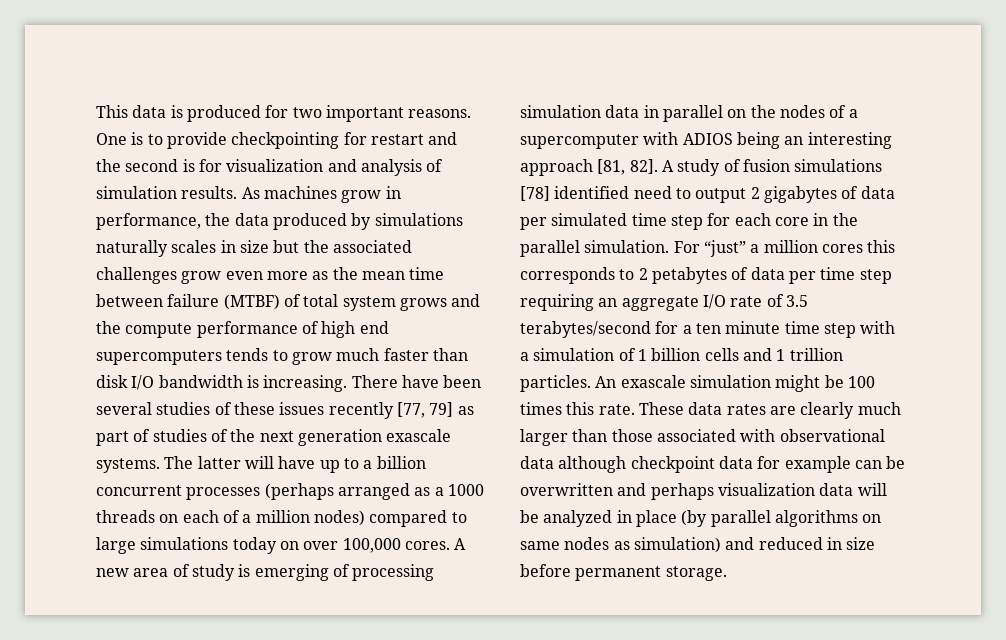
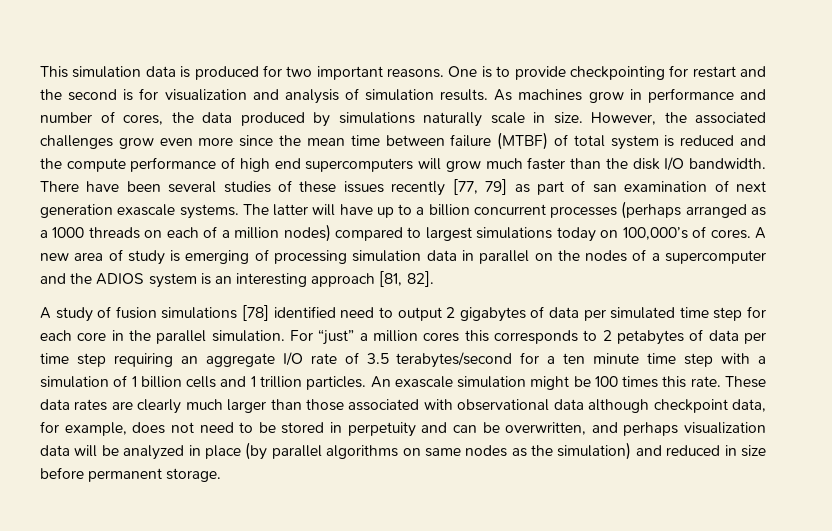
(128, 111) none -> [72,66,142,78] simulation
[96,213,201,230] performance, -> [647,88,766,103] [40,111,163,125] performance and number of cores,
[171,240,300,253] scales in size but -> [490,112,656,125] scale in size. However,
[312,271,329,280] as -> [239,135,274,147] since
[399,298,447,311] grows -> [664,135,735,147] is reduced
[226,348,288,361] tends to -> [418,158,442,170] will
(468, 354) none -> [605,158,628,169] the
[158,375,348,392] bandwidth is increasing. -> [689,158,767,169] bandwidth.
[152,429,256,442] studies of the -> [592,180,729,193] san examination of
[96,537,136,554] large -> [425,227,472,241] largest
[303,538,401,553] over 100,000 -> [622,226,707,240] 100,000’s of
[643,132,780,149] with ADIOS being -> [40,273,211,288] and the ADIOS system is
(658, 166) none -> (434, 279) //
[718,456,851,473] data for example -> [732,399,767,412] [40,421,448,437] data, for example, does not need to be stored in perpetuity and
[520,483,613,496] overwritten -> [505,422,587,435] overwritten,
(630, 545) none -> [531,445,554,456] the

